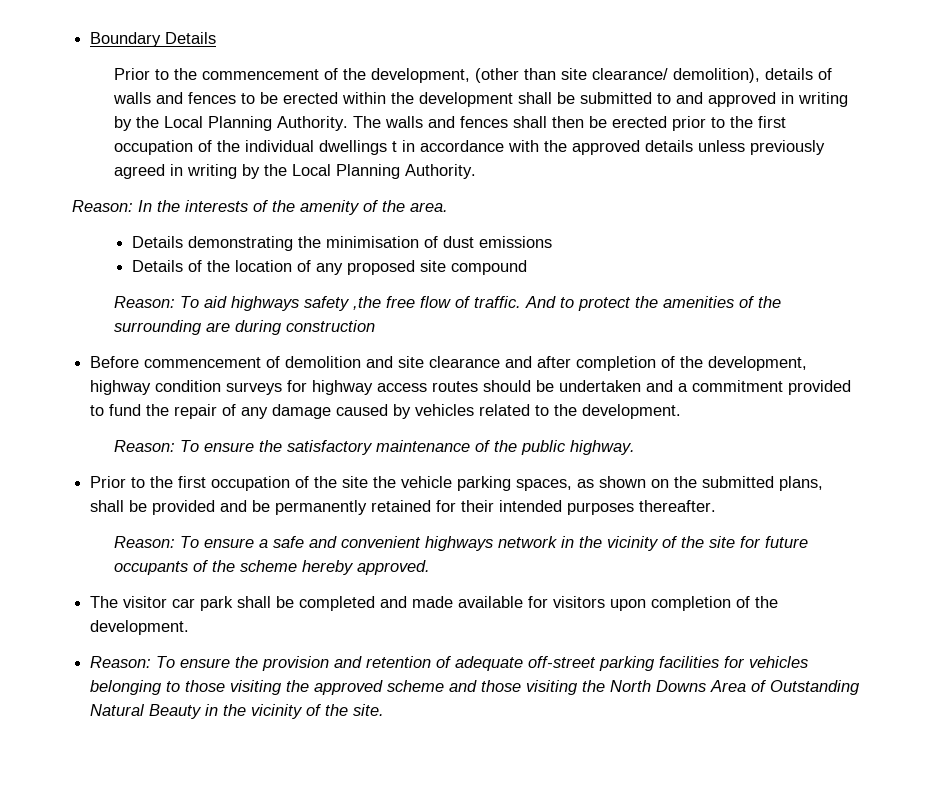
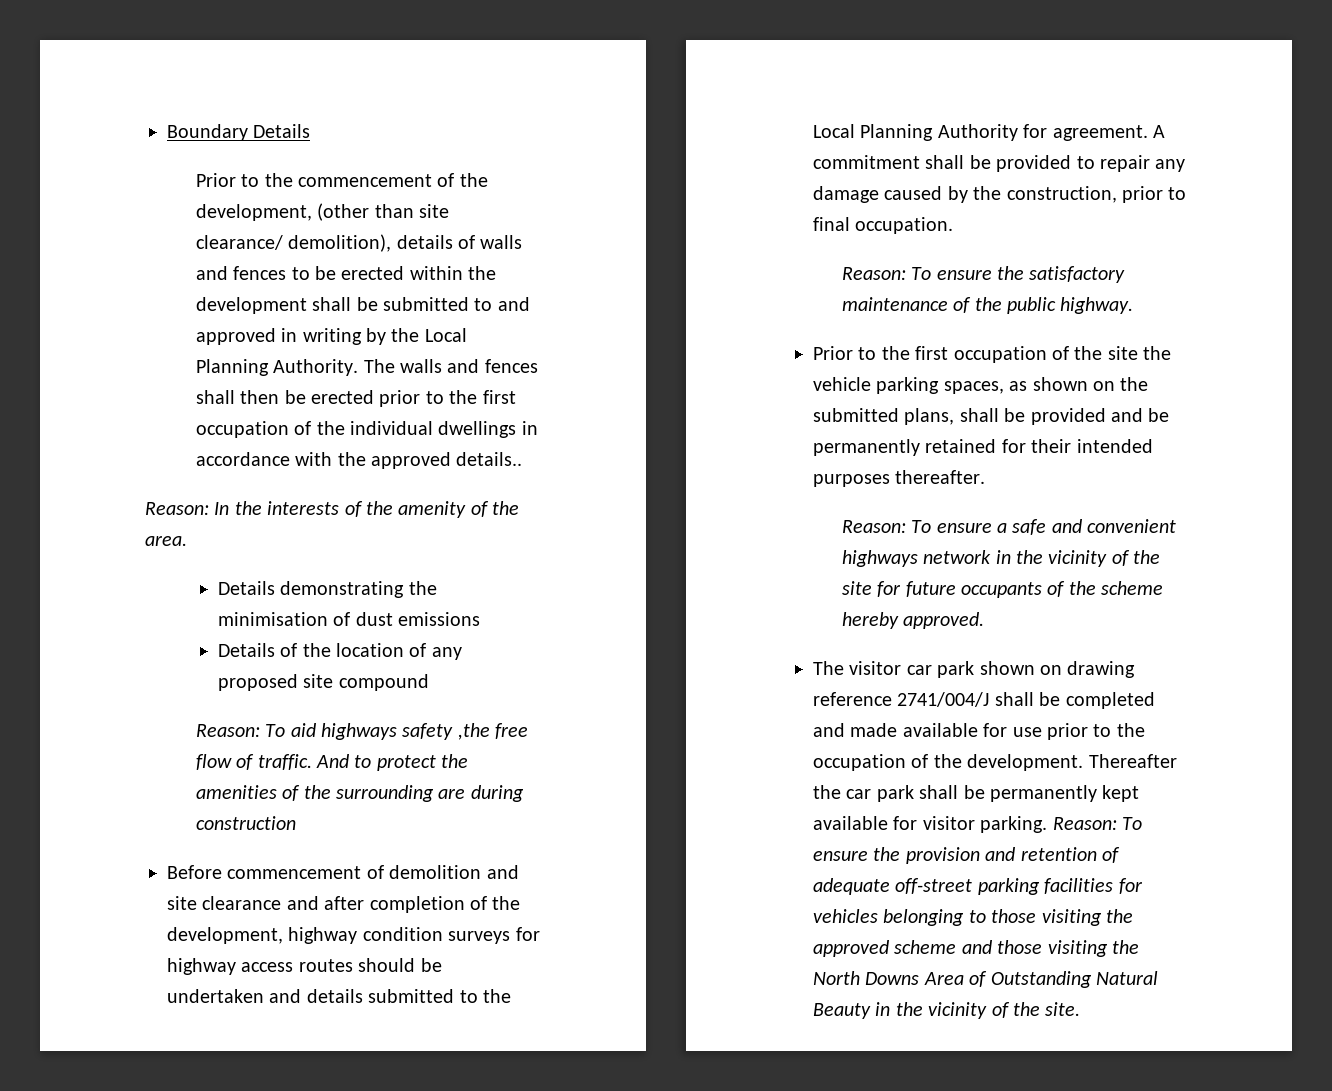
[391,141,397,152] t -> (517, 429) none
[644,140,825,155] [113,164,476,179] details unless previously agreed in writing by the Local Planning Authority. -> [456,452,523,466] details..
[678,380,852,395] [90,404,682,419] a commitment provided to fund the repair of any damage caused by vehicles related to the development. -> [306,989,511,1003] [813,124,1165,141] [813,155,1186,172] [813,186,1187,203] [813,217,954,234] details submitted to the Local Planning Authority for agreement. A commitment shall be provided to repair any damage caused by the construction, prior to final occupation.
(234, 603) none -> [979,661,1136,678] [813,692,990,707] shown on drawing reference 2741/004/J
[553,596,779,611] [90,620,190,635] visitors upon completion of the development. // -> [1012,723,1145,740] [813,754,1177,771] [813,785,1140,802] [813,816,1048,833] use prior to the occupation of the development. Thereafter the car park shall be permanently kept available for visitor parking.

